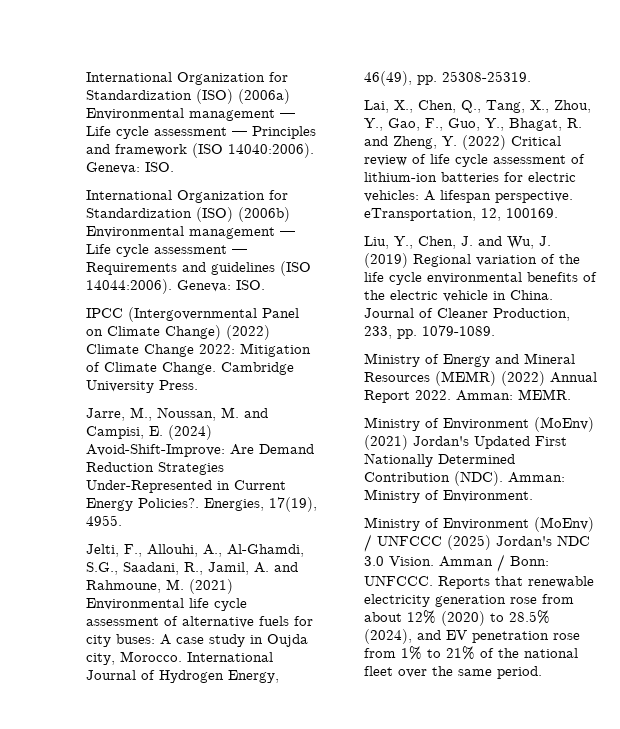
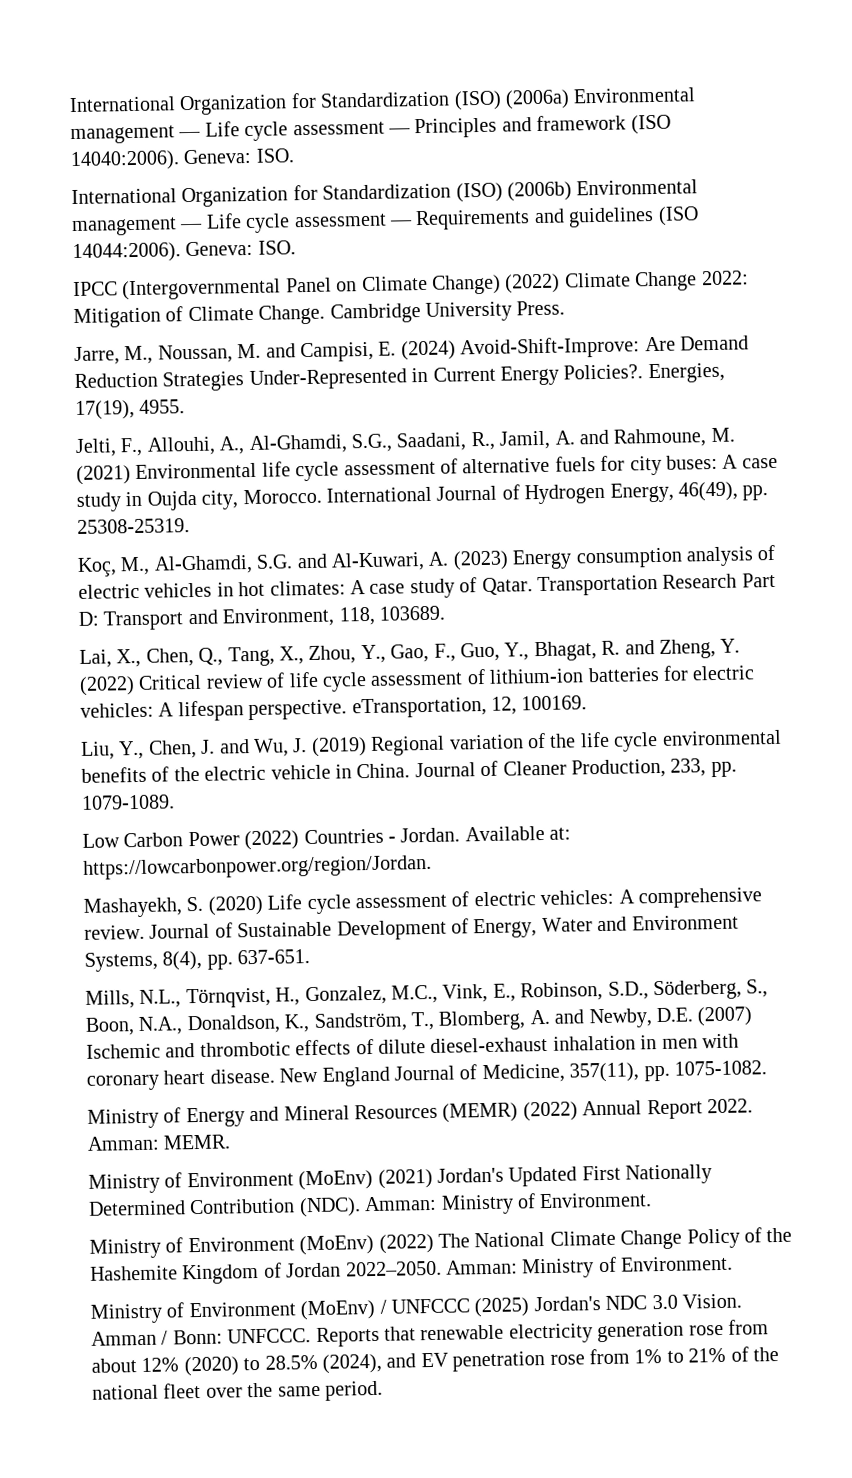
(531, 76) none -> [77,544,776,577] [78,572,776,599] [78,605,446,631] // Koç, M., Al-Ghamdi, S.G. and Al-Kuwari, A. (2023) Energy consumption analysis of electric vehicles in hot climates: A case study of Qatar. Transportation Research Part D: Transport and Environment, 118, 103689.
(495, 330) none -> [82,825,572,851] [83,854,433,880] [83,887,763,918] [84,914,739,941] [84,949,311,972] [85,979,769,1009] [85,1006,753,1036] [86,1033,740,1059] [86,1060,768,1091] // Low Carbon Power (2022) Countries - Jordan. Available at: https://lowcarbonpower.org/region/Jordan. // Mashayekh, S. (2020) Life cycle assessment of electric vehicles: A comprehensive review. Journal of Sustainable Development of Energy, Water and Environment Systems, 8(4), pp. 637-651. // Mills, N.L., Törnqvist, H., Gonzalez, M.C., Vink, E., Robinson, S.D., Söderberg, S., Boon, N.A., Donaldson, K., Sandström, T., Blomberg, A. and Newby, D.E. (2007) Ischemic and thrombotic effects of dilute diesel-exhaust inhalation in men with coronary heart disease. New England Journal of Medicine, 357(11), pp. 1075-1082.
(533, 496) none -> [89,1227,793,1259] [90,1255,734,1285] // Ministry of Environment (MoEnv) (2022) The National Climate Change Policy of the Hashemite Kingdom of Jordan 2022–2050. Amman: Ministry of Environment.

